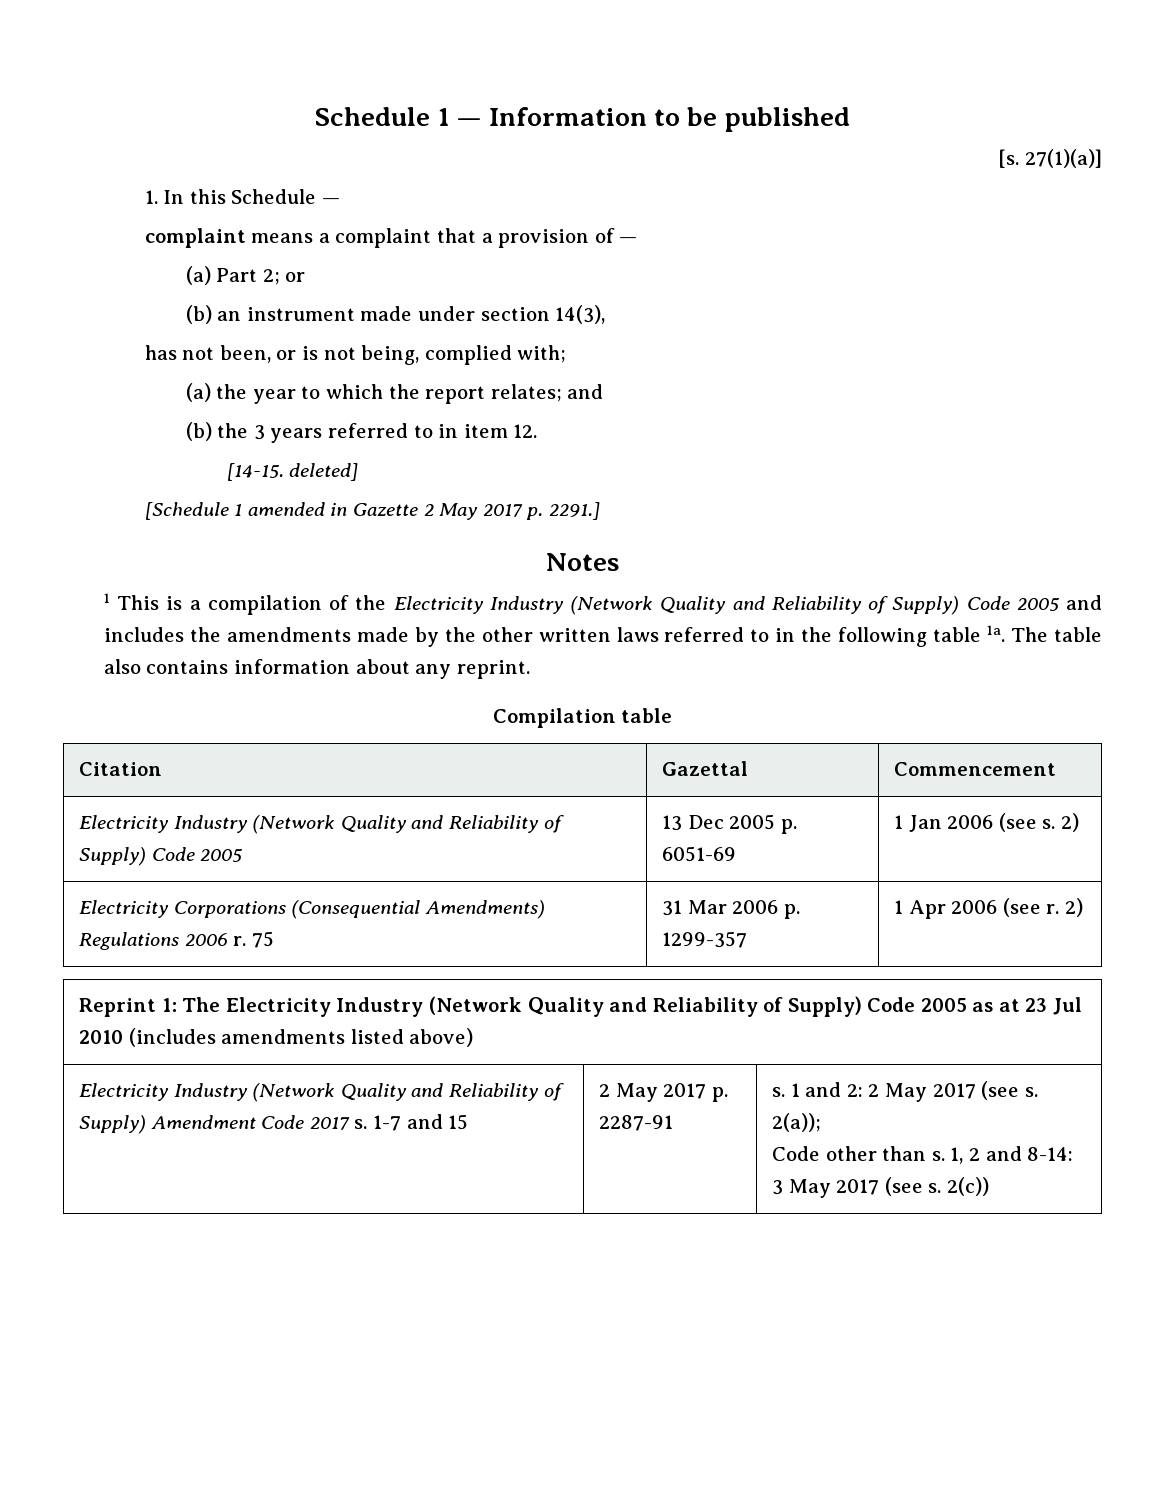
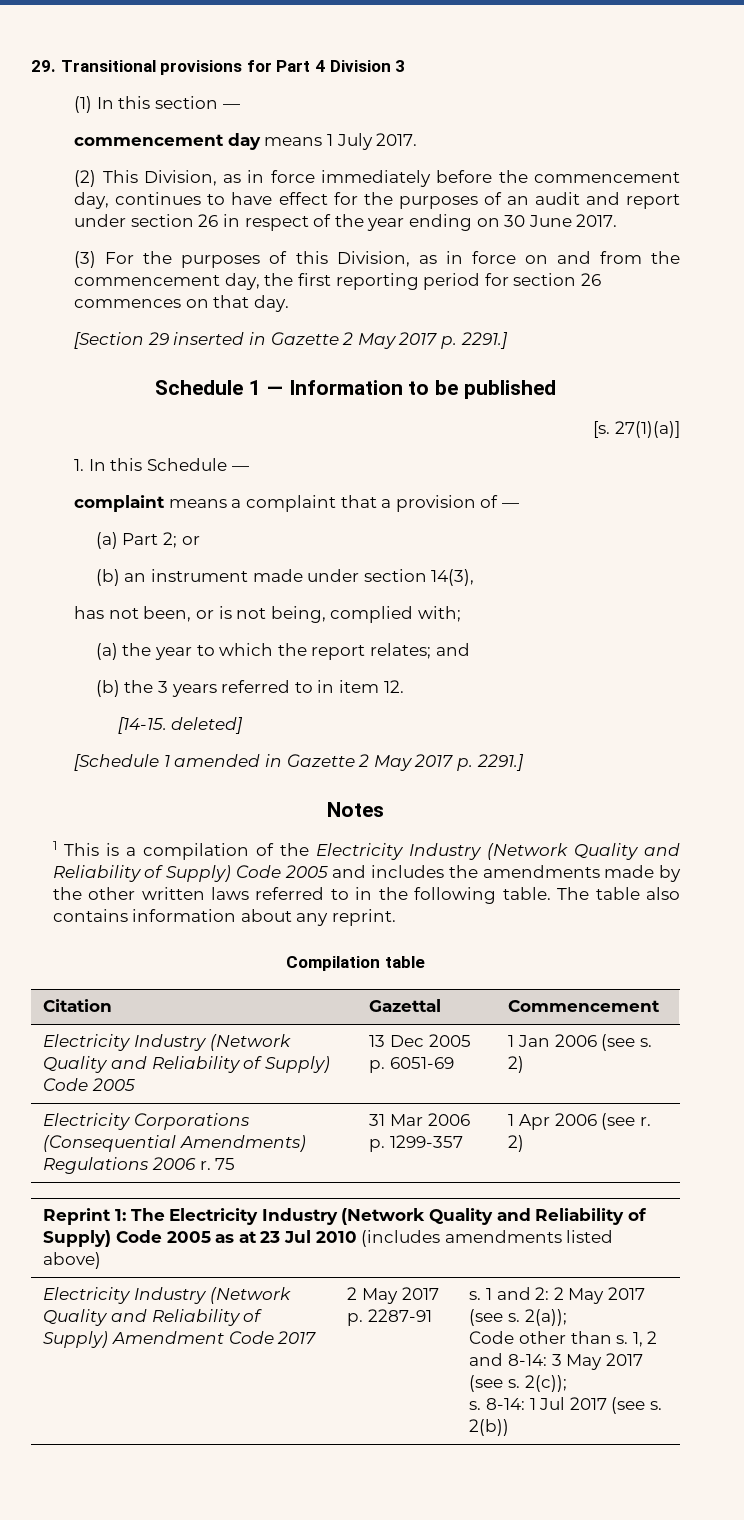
(315, 116) none -> [31,60,406,75] [74,96,240,113] [74,133,418,150] [74,170,680,187] [74,192,680,209] [74,214,618,231] [74,251,680,268] [74,273,601,290] [74,295,290,312] [74,332,508,349] 29. Transitional provisions for Part 4 Division 3 // (1) In this section — // commencement day means 1 July 2017. // (2) This Division, as in force immediately before the commencement day, continues to have effect for the purposes of an audit and report under section 26 in respect of the year ending on 30 June 2017. // (3) For the purposes of this Division, as in force on and from the commencement day, the first reporting period for section 26 commences on that day. // [Section 29 inserted in Gazette 2 May 2017 p. 2291.] //
[933,625,1006,642] table 1a. -> [502,887,551,900] table.
[354,1114,469,1131] s. 1-7 and 15 -> (317, 1337) none
[947,1177,990,1196] 2(c)) -> [524,1375,567,1392] [469,1397,663,1414] [469,1419,510,1436] 2(c)); // s. 8-14: 1 Jul 2017 (see s. 2(b))

